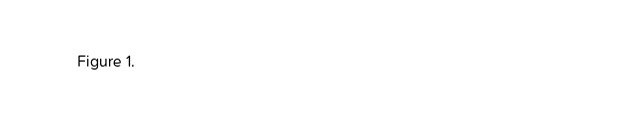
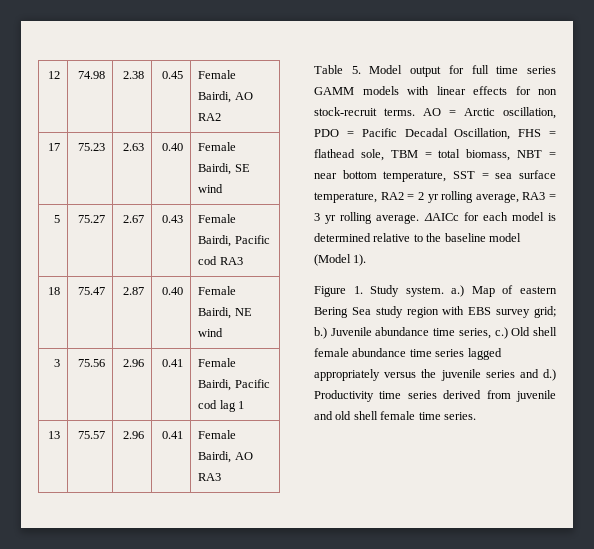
[76,55,137,70] Figure 1. -> [47,71,60,79] [77,71,105,79] [122,71,144,79] [161,71,183,79] [198,70,237,79] [198,91,253,103] [198,113,222,121] [47,143,60,151] [77,143,105,151] [122,143,144,151] [161,143,183,151] [198,142,237,151] [198,163,250,175] [198,184,224,193] [53,215,60,223] [77,215,105,223] [122,215,144,223] [161,215,183,223] [198,214,237,223] [198,235,270,247] [198,256,243,265] [47,287,60,295] [77,287,105,295] [122,287,144,295] [161,287,183,295] [198,286,237,295] [198,307,252,319] [198,328,224,337] [53,359,60,367] [77,359,105,367] [122,359,144,367] [161,359,183,367] [198,358,237,367] [198,379,270,391] [198,400,245,412] [47,431,60,439] [77,431,105,439] [122,431,144,439] [161,431,183,439] [198,430,237,439] [198,451,253,463] [198,473,222,481] [314,65,556,77] [314,86,557,95] [314,107,556,119] [314,128,556,140] [314,149,556,161] [314,170,556,182] [314,191,556,203] [314,212,556,224] [314,233,521,242] [314,254,367,266] [314,285,557,297] [314,306,556,318] [314,327,557,339] [314,348,502,360] [314,369,556,381] [314,390,556,402] [314,411,476,420] 12 | 74.98 | 2.38 | 0.45 | Female Bairdi, AO RA2 // 17 | 75.23 | 2.63 | 0.40 | Female Bairdi, SE wind // 5 | 75.27 | 2.67 | 0.43 | Female Bairdi, Pacific cod RA3 // 18 | 75.47 | 2.87 | 0.40 | Female Bairdi, NE wind // 3 | 75.56 | 2.96 | 0.41 | Female Bairdi, Pacific cod lag 1 // 13 | 75.57 | 2.96 | 0.41 | Female Bairdi, AO RA3 // Table 5. Model output for full time series GAMM models with linear effects for non stock-recruit terms. AO = Arctic oscillation, PDO = Pacific Decadal Oscillation, FHS = flathead sole, TBM = total biomass, NBT = near bottom temperature, SST = sea surface temperature, RA2 = 2 yr rolling average, RA3 = 3 yr rolling average. ΔAICc for each model is determined relative to the baseline model (Model 1). // Figure 1. Study system. a.) Map of eastern Bering Sea study region with EBS survey grid; b.) Juvenile abundance time series, c.) Old shell female abundance time series lagged appropriately versus the juvenile series and d.) Productivity time series derived from juvenile and old shell female time series.

